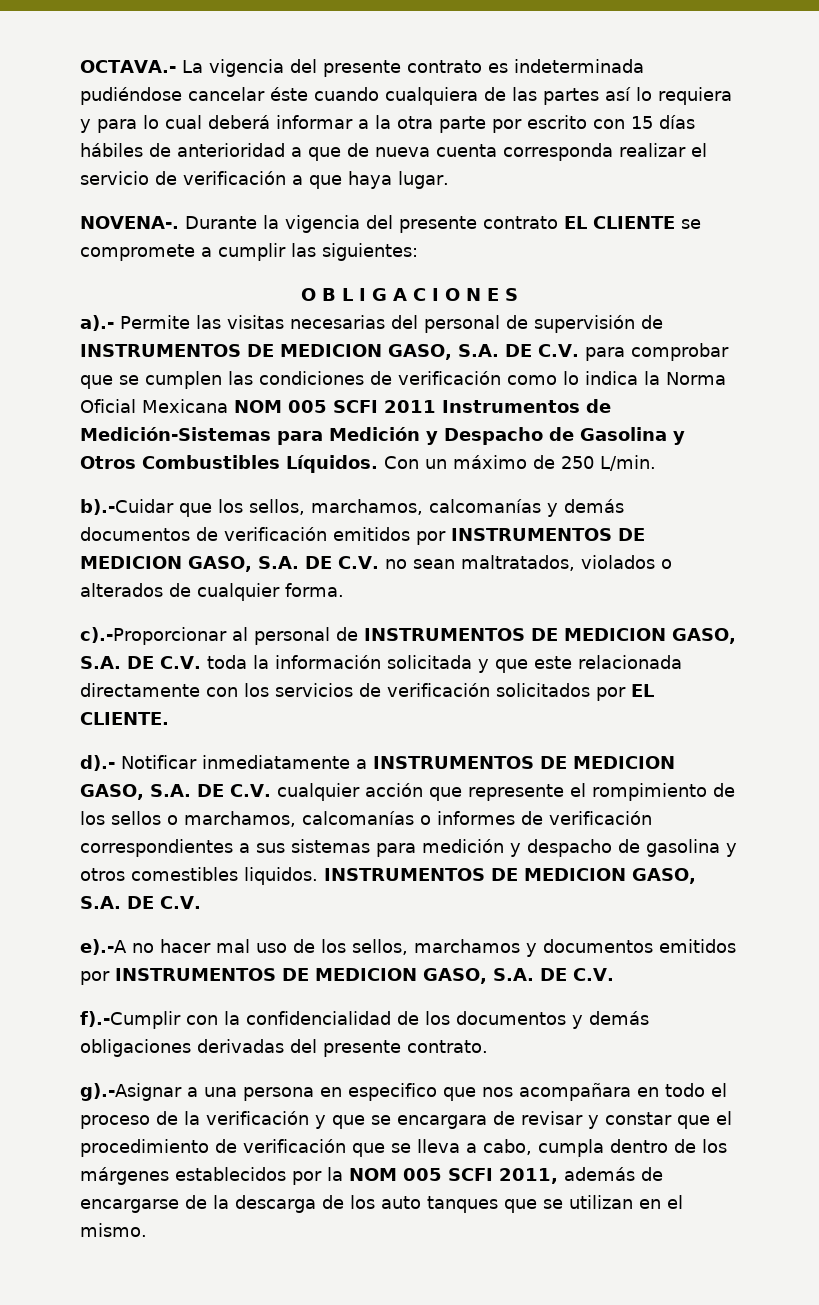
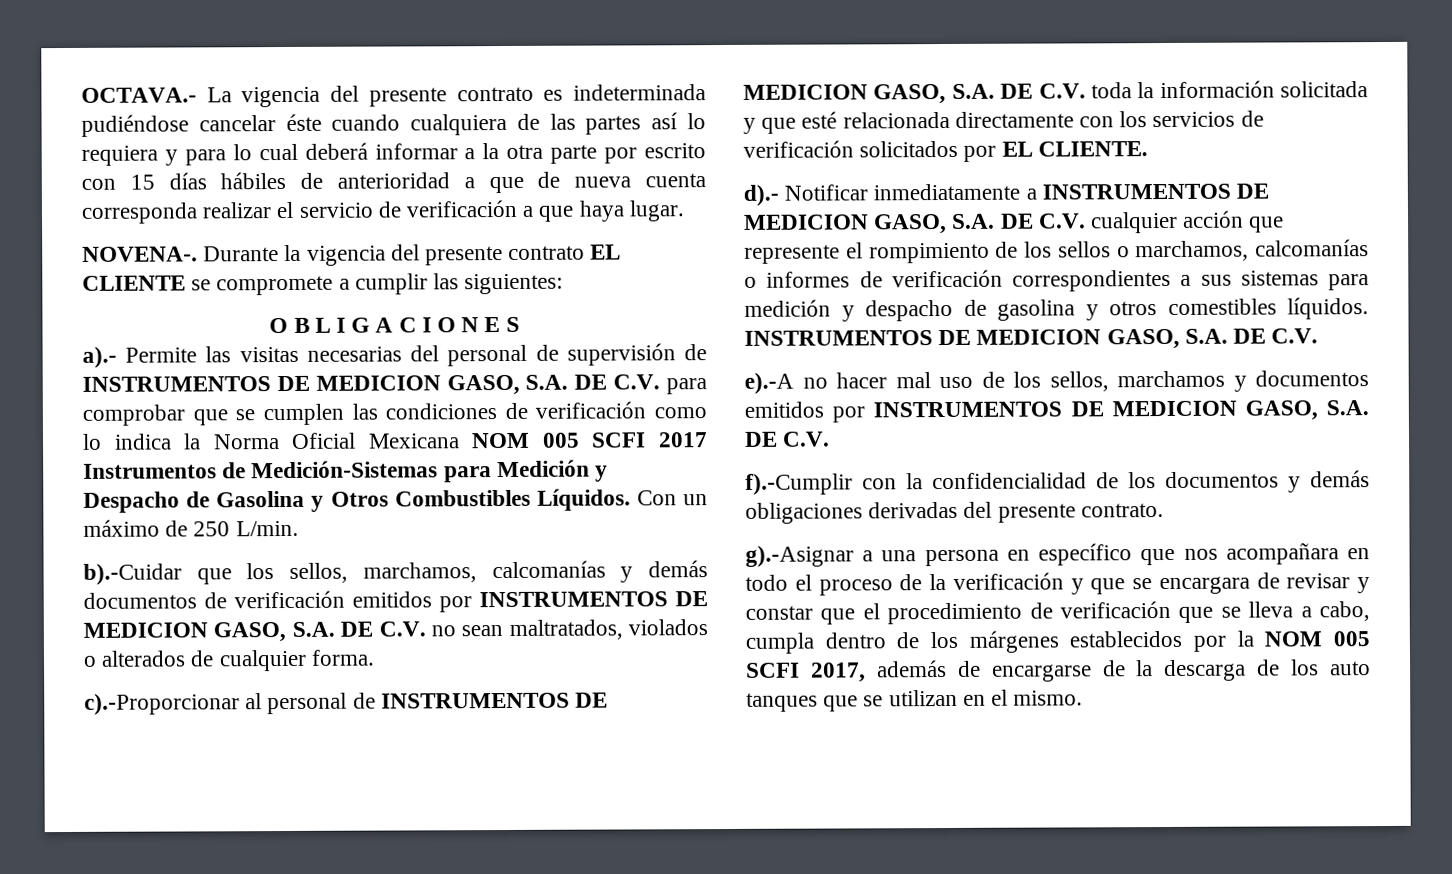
[384,400,436,413] 2011 -> [657,432,708,448] 2017
[533,656,572,669] este -> [801,111,838,129] esté
[244,867,318,885] liquidos. -> [1287,297,1369,320] líquidos.
[348,1083,437,1101] especifico -> [1038,543,1133,566] específico
[499,1168,558,1184] 2011, -> [810,662,866,683] 2017,

